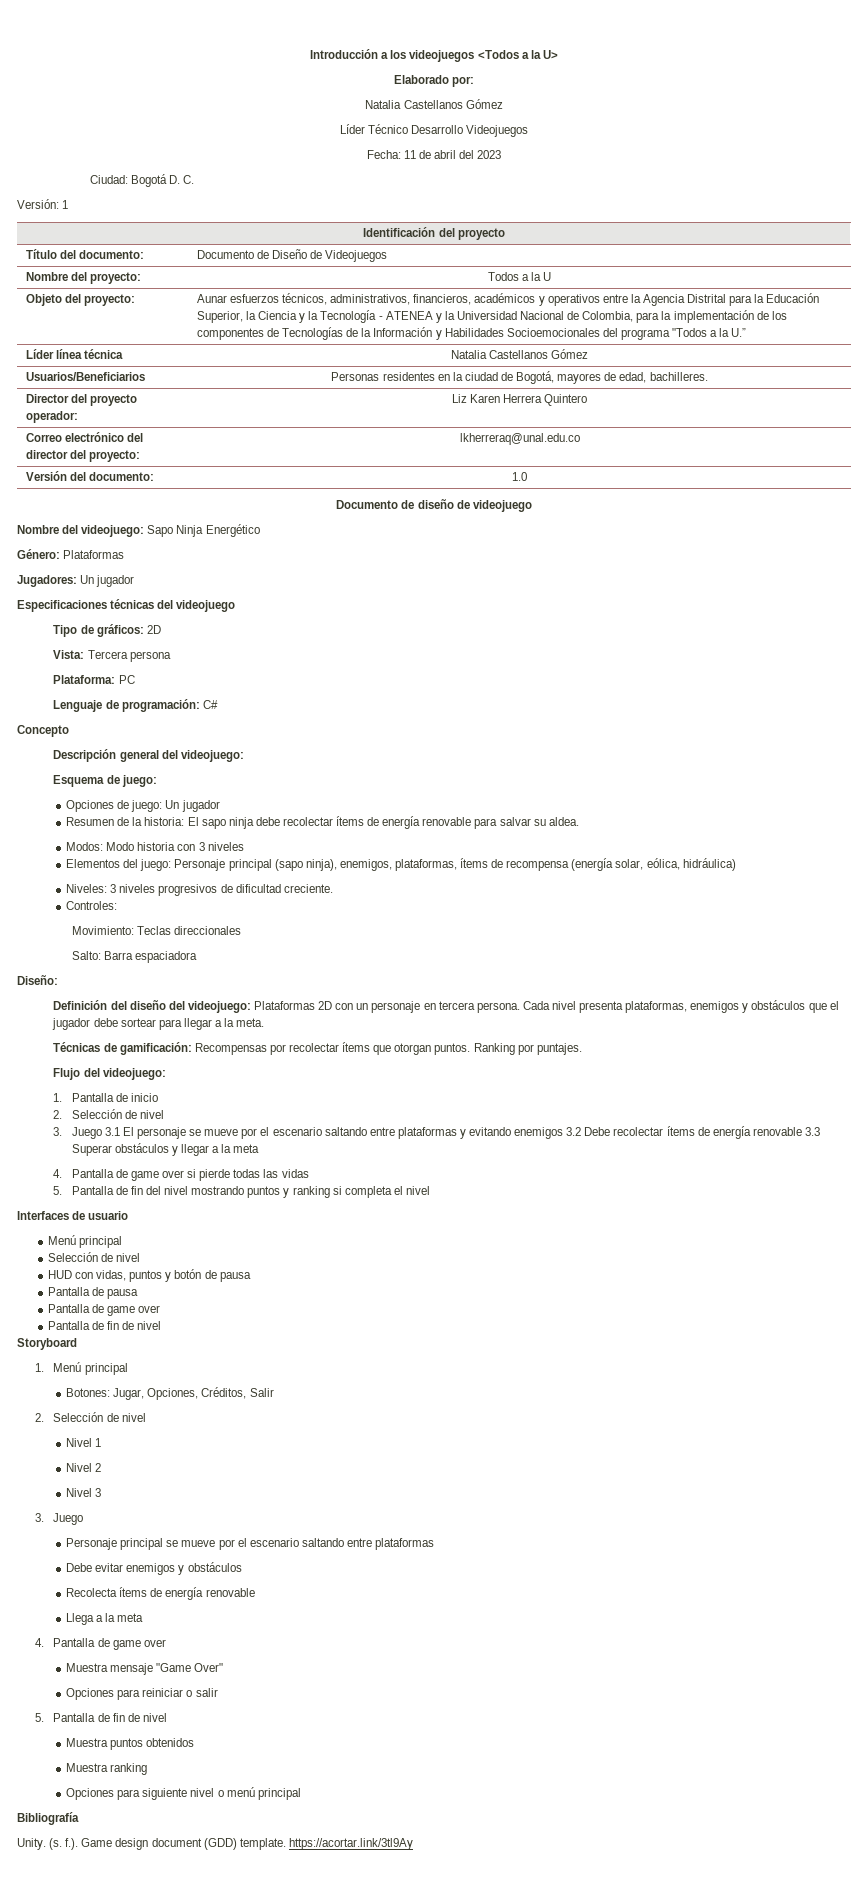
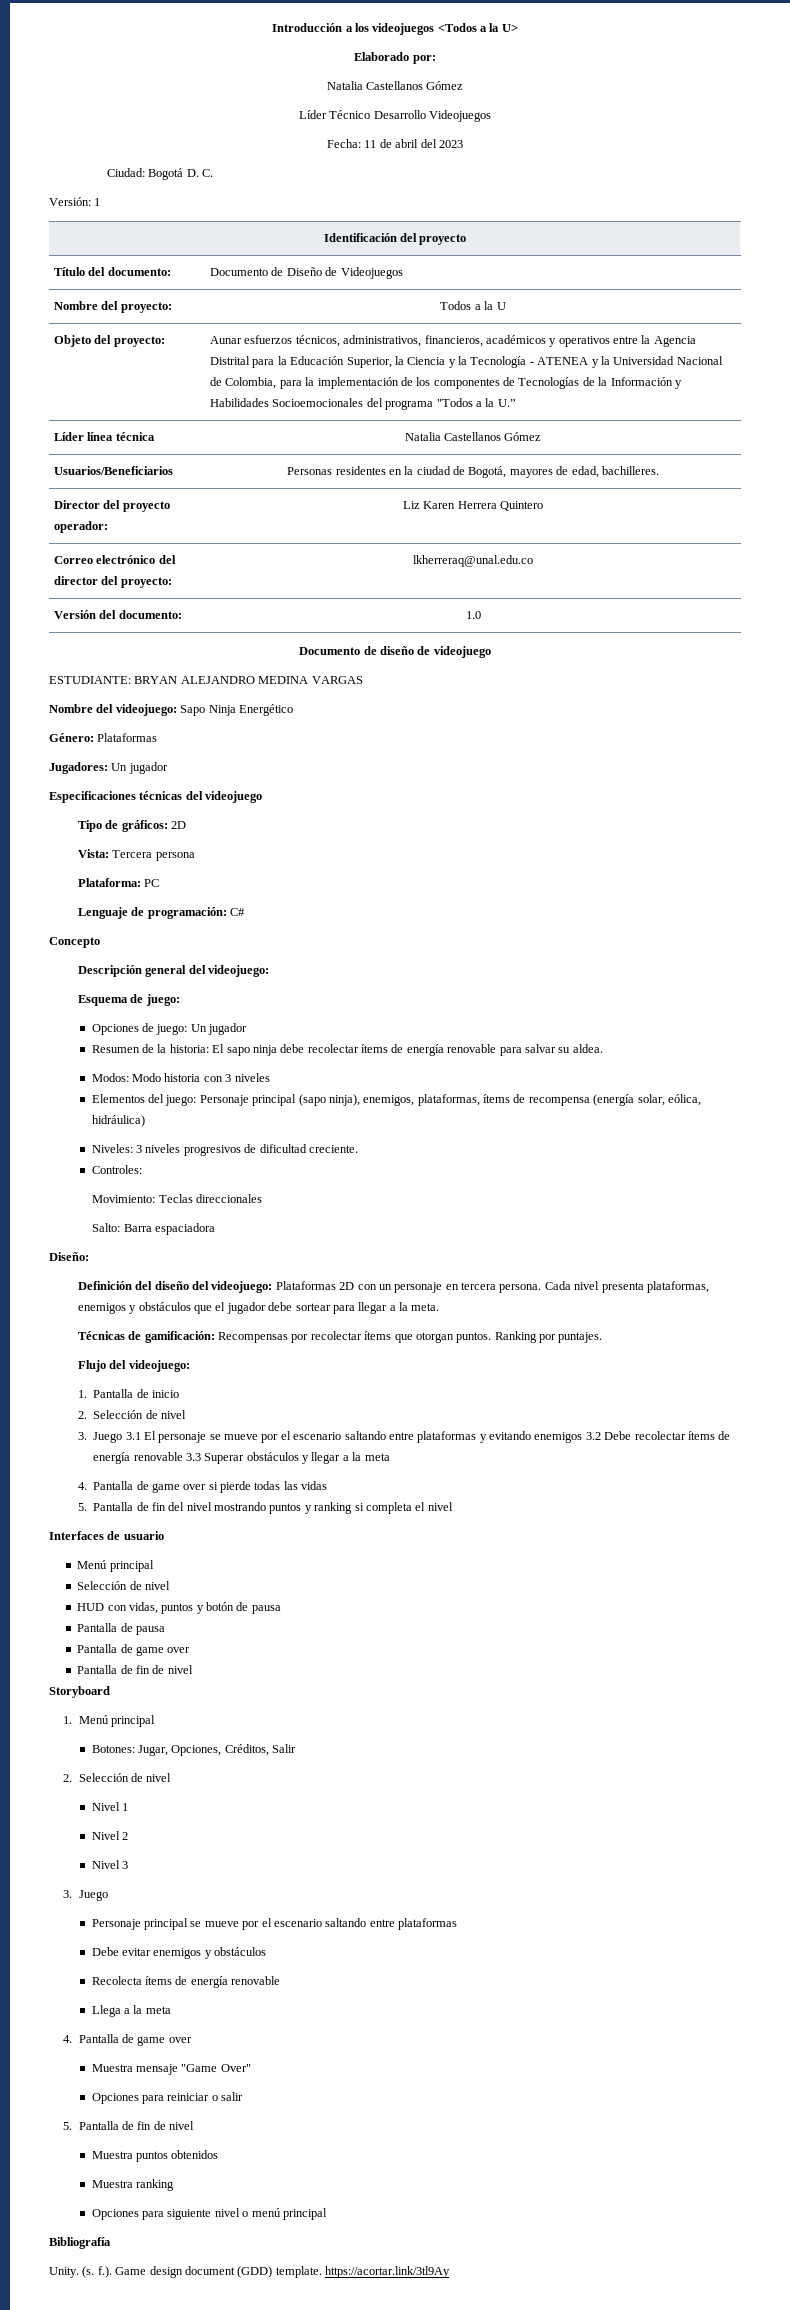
(532, 506) none -> [49,676,363,684] // ESTUDIANTE: BRYAN ALEJANDRO MEDINA VARGAS

